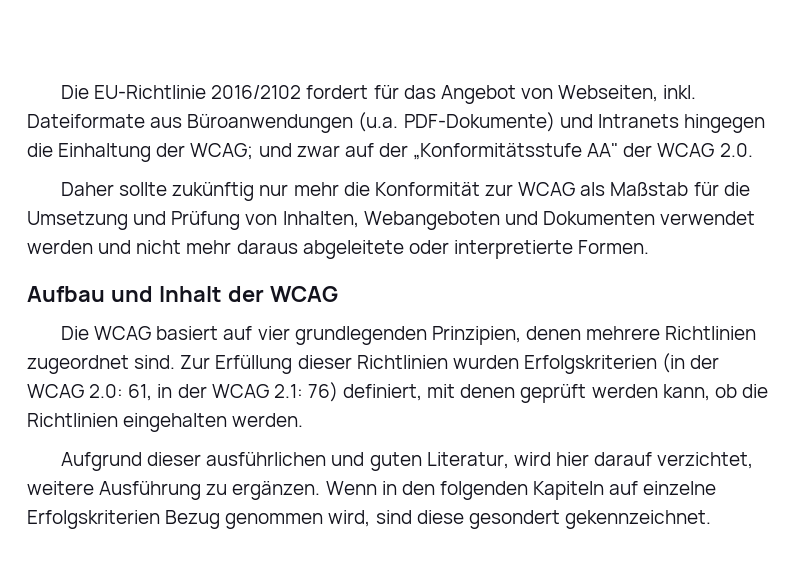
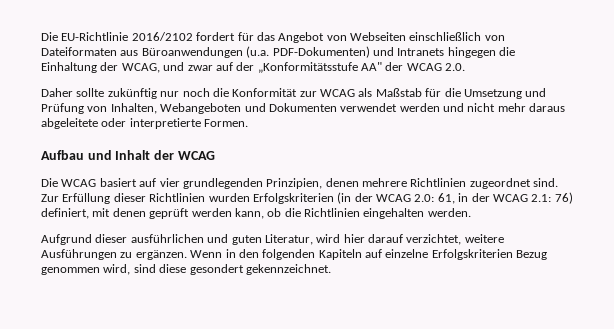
[558,85,697,102] [27,114,145,128] Webseiten, inkl. Dateiformate -> [350,32,505,41] [41,47,117,56] Webseiten einschließlich von Dateiformaten
[403,112,555,132] PDF-Dokumente) -> [272,46,370,58] PDF-Dokumenten)
[190,143,254,160] WCAG; -> [121,63,160,73] WCAG,
[293,182,339,196] mehr -> [182,88,210,97] noch
[99,481,202,500] Ausführung -> [41,249,117,260] Ausführungen

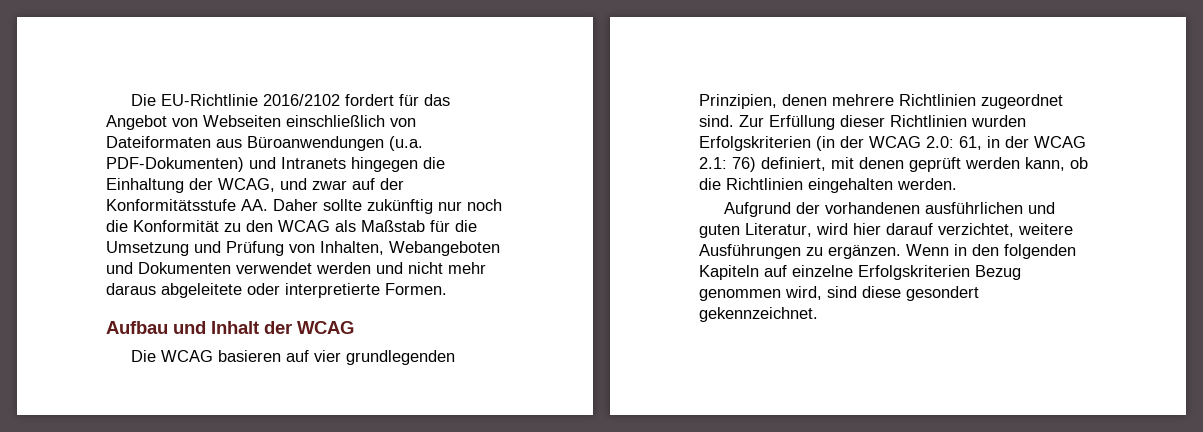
[257,62,466,73] „Konformitätsstufe AA" der WCAG 2.0. // -> [106,199,268,211] Konformitätsstufe AA.
[299,91,317,97] zur -> [224,220,273,232] zu den
[99,178,137,187] basiert -> [217,350,281,362] basieren
[95,234,128,243] dieser -> [795,202,920,214] der vorhandenen

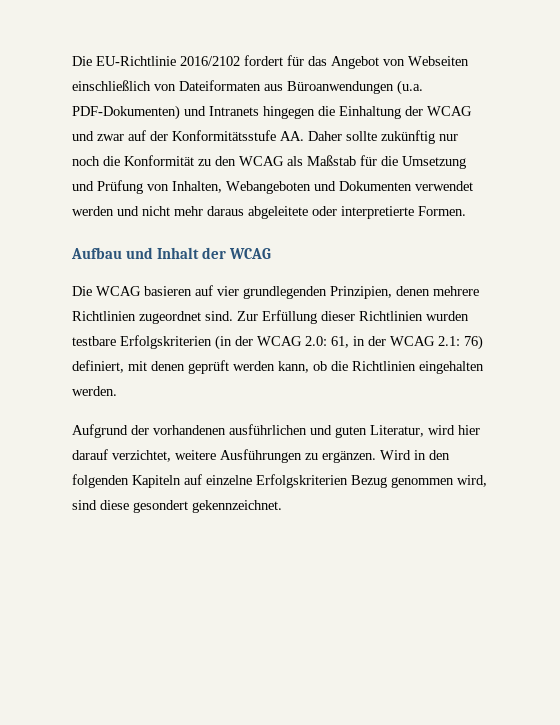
[218,178,275,192] WCAG, -> [427,106,472,116] WCAG
(1026, 121) none -> [72,336,116,346] testbare
[906,244,949,256] Wenn -> [380,450,411,460] Wird

